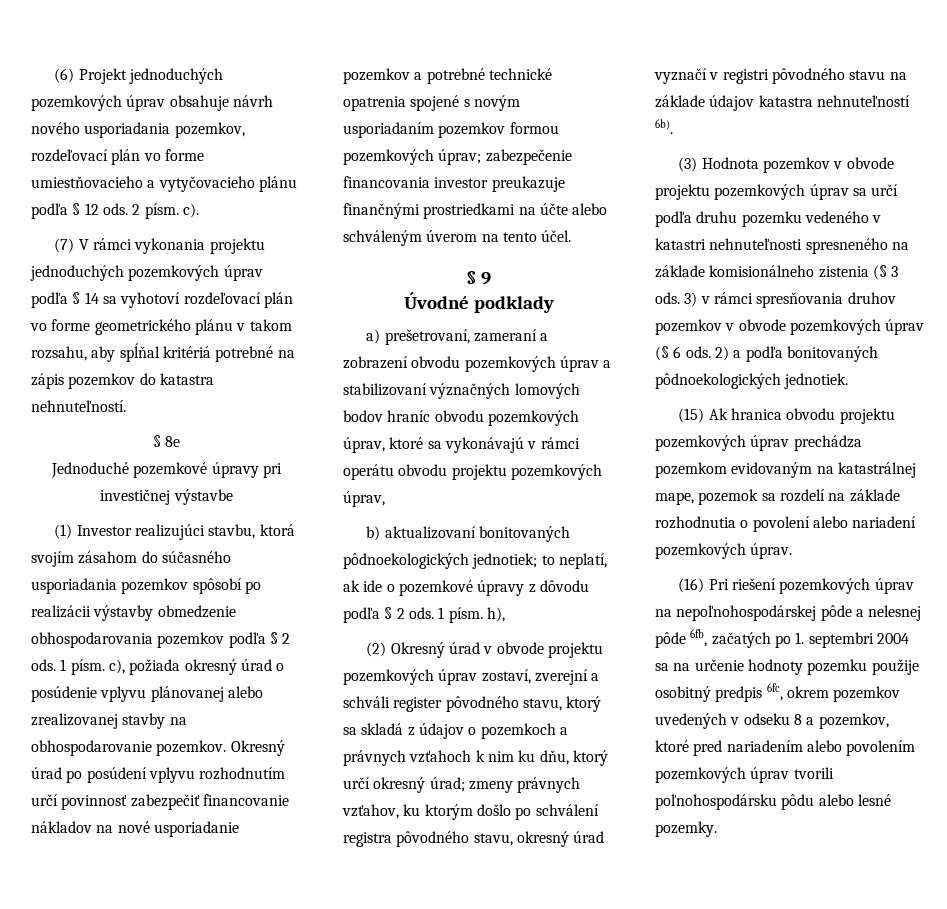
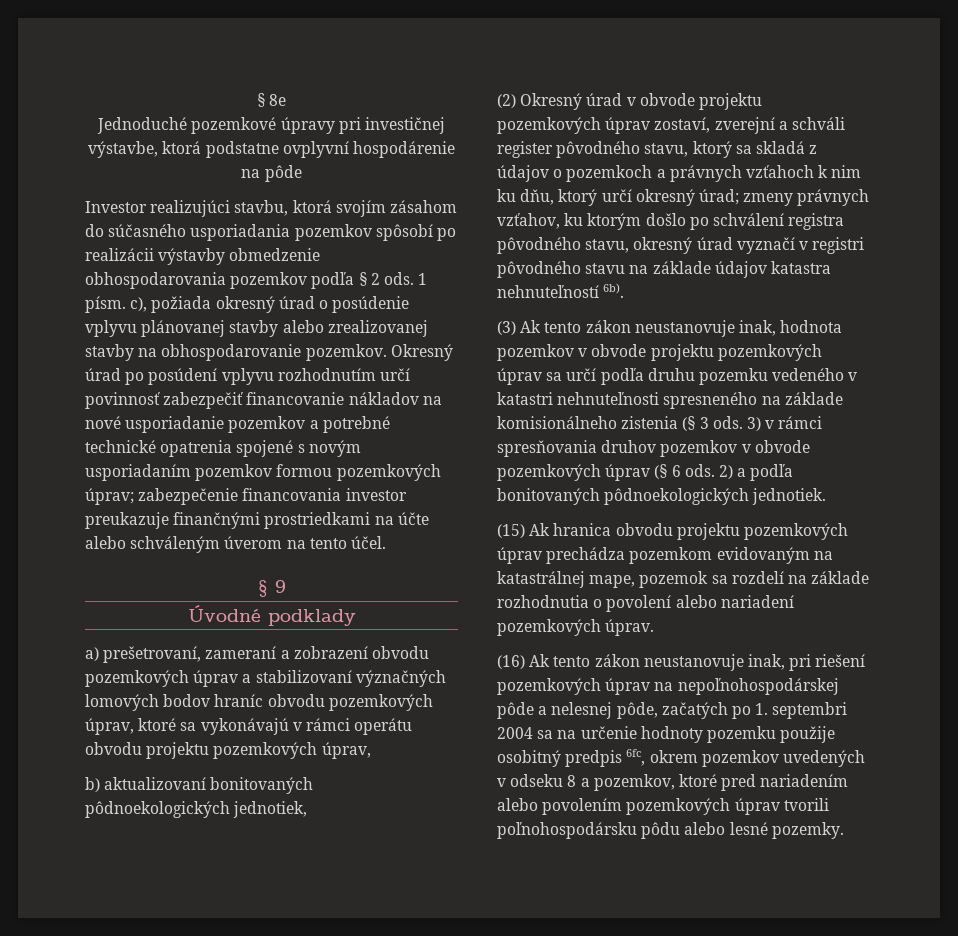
[54,68,223,84] [31,95,273,111] [31,122,245,138] [31,149,204,165] [31,176,297,192] [31,203,199,219] [54,238,265,254] [30,265,263,281] [31,292,293,308] [30,319,292,335] [31,343,295,362] [31,373,214,389] [31,400,126,412] (6) Projekt jednoduchých pozemkových úprav obsahuje návrh nového usporiadania pozemkov, rozdeľovací plán vo forme umiestňovacieho a vytyčovacieho plánu podľa § 12 ods. 2 písm. c). // (7) V rámci vykonania projektu jednoduchých pozemkových úprav podľa § 14 sa vyhotoví rozdeľovací plán vo forme geometrického plánu v takom rozsahu, aby spĺňal kritériá potrebné na zápis pozemkov do katastra nehnuteľností. // -> (256, 100) none
[173,489,233,505] [54,524,73,539] výstavbe // (1) -> [88,141,455,158] [241,165,302,182] výstavbe, ktorá podstatne ovplyvní hospodárenie na pôde //
(224, 694) none -> [229,320,279,337] stavby
[472,553,607,569] [343,580,589,596] [343,607,505,623] jednotiek; to neplatí, ak ide o pozemkové úpravy z dôvodu podľa § 2 ods. 1 písm. h), -> [233,801,308,818] jednotiek,
[701,157,759,169] Hodnota -> [520,320,843,337] Ak tento zákon neustanovuje inak, hodnota
[708,579,729,590] Pri -> [529,654,812,671] Ak tento zákon neustanovuje inak, pri
[655,629,708,648] pôde 6fb, -> [616,702,658,719] pôde,

